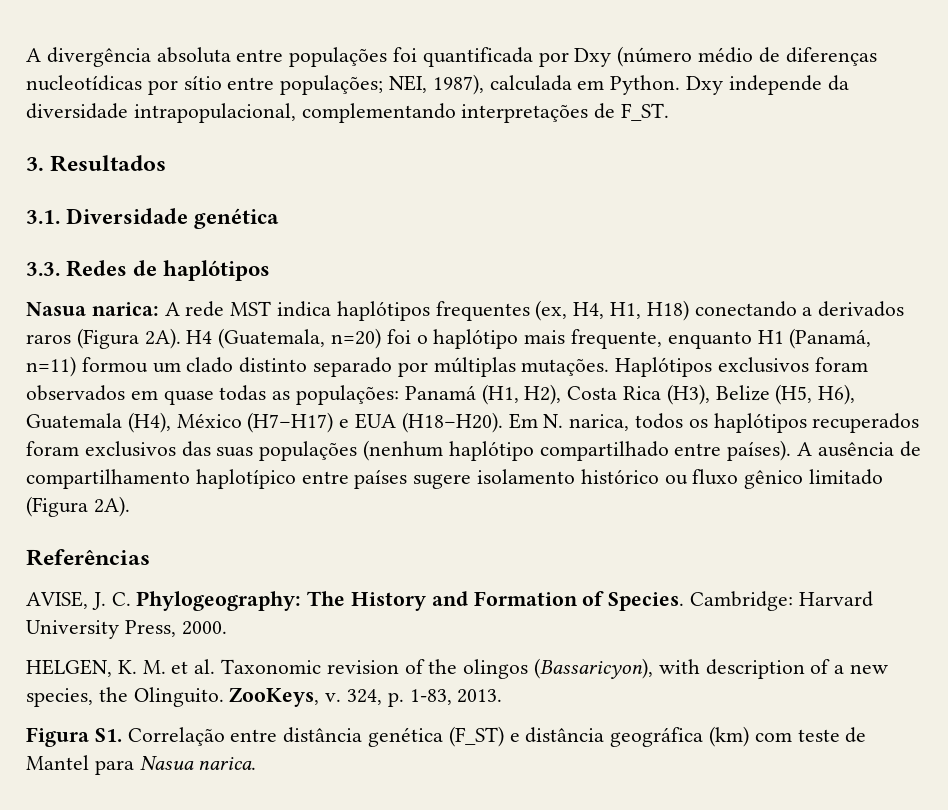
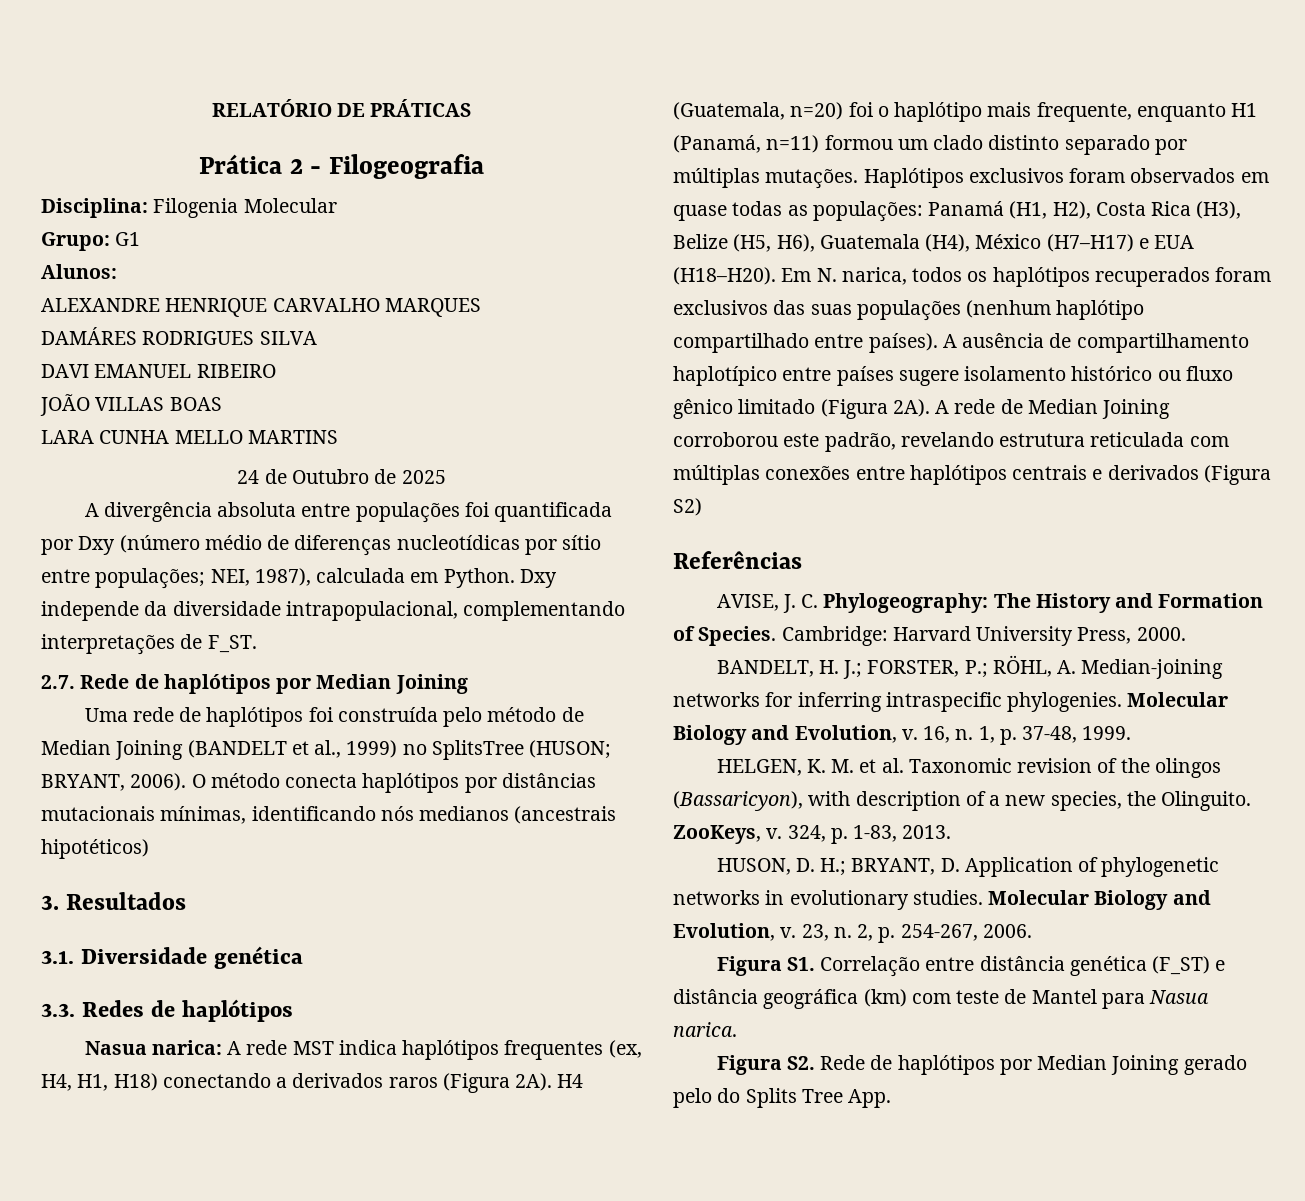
(26, 55) none -> [211,99,472,117] [198,154,485,179] [41,198,337,218] [41,232,141,251] [41,264,117,279] [41,298,481,317] [41,327,317,345] [41,364,276,378] [40,394,222,416] [41,430,338,444] [237,469,446,484] RELATÓRIO DE PRÁTICAS // Prática 2 - Filogeografia // Disciplina: Filogenia Molecular // Grupo: G1 // Alunos: // ALEXANDRE HENRIQUE CARVALHO MARQUES // DAMÁRES RODRIGUES SILVA // DAVI EMANUEL RIBEIRO // JOÃO VILLAS BOAS // LARA CUNHA MELLO MARTINS // 24 de Outubro de 2025 //
(670, 112) none -> [41,674,468,694] [84,707,584,727] [41,740,612,760] [41,773,596,793] [41,806,617,824] [41,839,149,859] // 2.7. Rede de haplótipos por Median Joining // Uma rede de haplótipos foi construída pelo método de Median Joining (BANDELT et al., 1999) no SplitsTree (HUSON; BRYANT, 2006). O método conecta haplótipos por distâncias mutacionais mínimas, identificando nós medianos (ancestrais hipotéticos)
(130, 506) none -> [935,399,1171,419] [673,432,1229,452] [673,465,1271,485] [673,498,702,516] A rede de Median Joining corroborou este padrão, revelando estrutura reticulada com múltiplas conexões entre haplótipos centrais e derivados (Figura S2)
(227, 628) none -> [716,655,1224,679] [673,692,1229,712] [673,725,1132,745] // BANDELT, H. J.; FORSTER, P.; RÖHL, A. Median-joining networks for inferring intraspecific phylogenies. Molecular Biology and Evolution, v. 16, n. 1, p. 37-48, 1999.
(503, 696) none -> [716,857,1220,877] [673,890,1211,910] [673,923,1032,943] // HUSON, D. H.; BRYANT, D. Application of phylogenetic networks in evolutionary studies. Molecular Biology and Evolution, v. 23, n. 2, p. 254-267, 2006.
(257, 763) none -> [716,1055,1247,1075] [673,1088,892,1108] // Figura S2. Rede de haplótipos por Median Joining gerado pelo do Splits Tree App.

